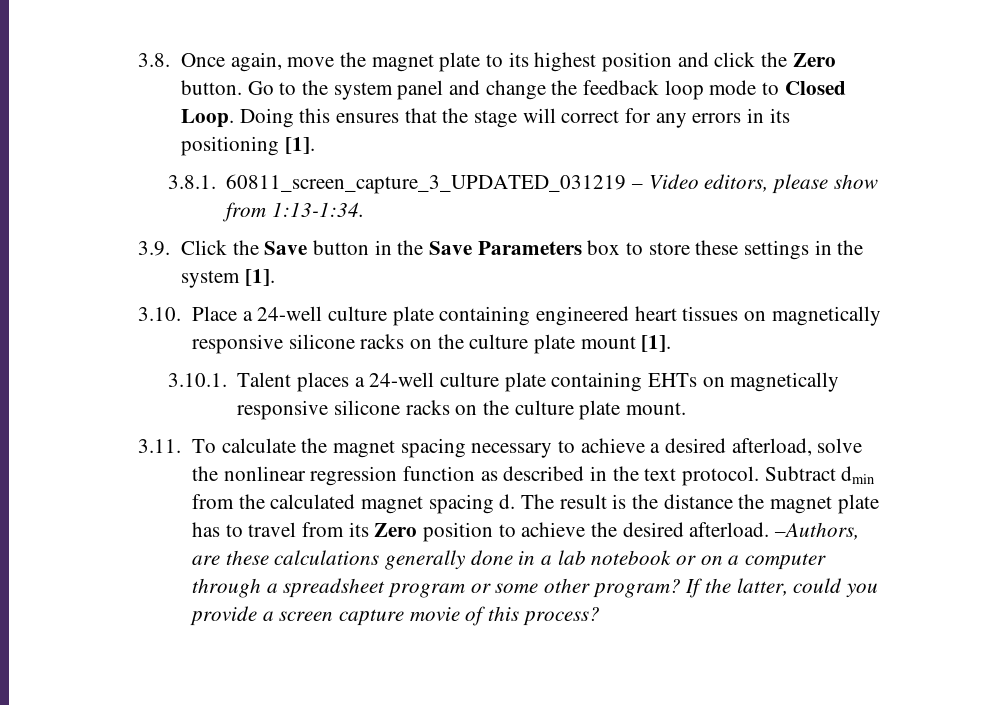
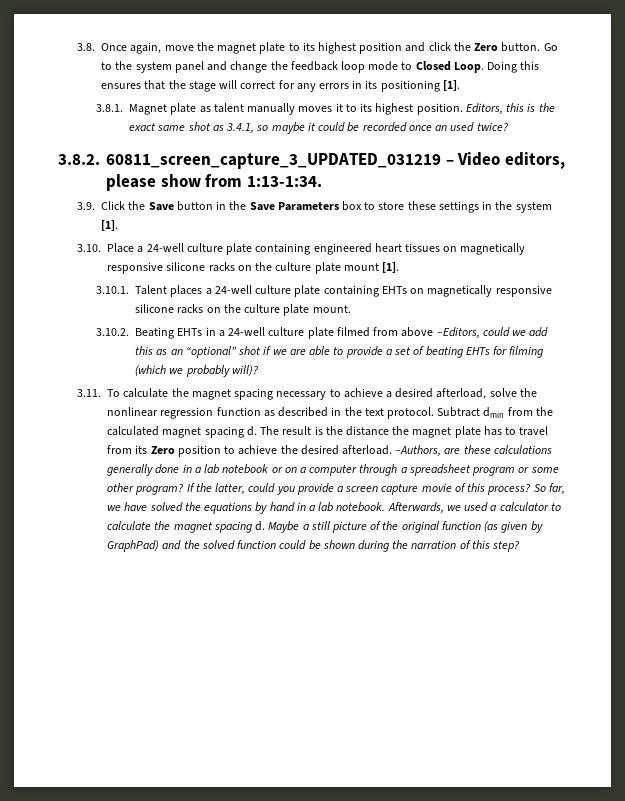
(216, 182) none -> [129,103,555,115] [129,122,508,134] [58,154,100,165] Magnet plate as talent manually moves it to its highest position. Editors, this is the exact same shot as 3.4.1, so maybe it could be recorded once an used twice? // 3.8.2.
(687, 408) none -> [96,327,549,339] [135,346,544,358] [135,365,258,377] // 3.10.2. Beating EHTs in a 24-well culture plate filmed from above –Editors, could we add this as an “optional” shot if we are able to provide a set of beating EHTs for filming (which we probably will)?
(600, 616) none -> [533,483,565,494] [107,502,561,514] [107,521,543,533] [107,540,520,552] So far, we have solved the equations by hand in a lab notebook. Afterwards, we used a calculator to calculate the magnet spacing d. Maybe a still picture of the original function (as given by GraphPad) and the solved function could be shown during the narration of this step?

